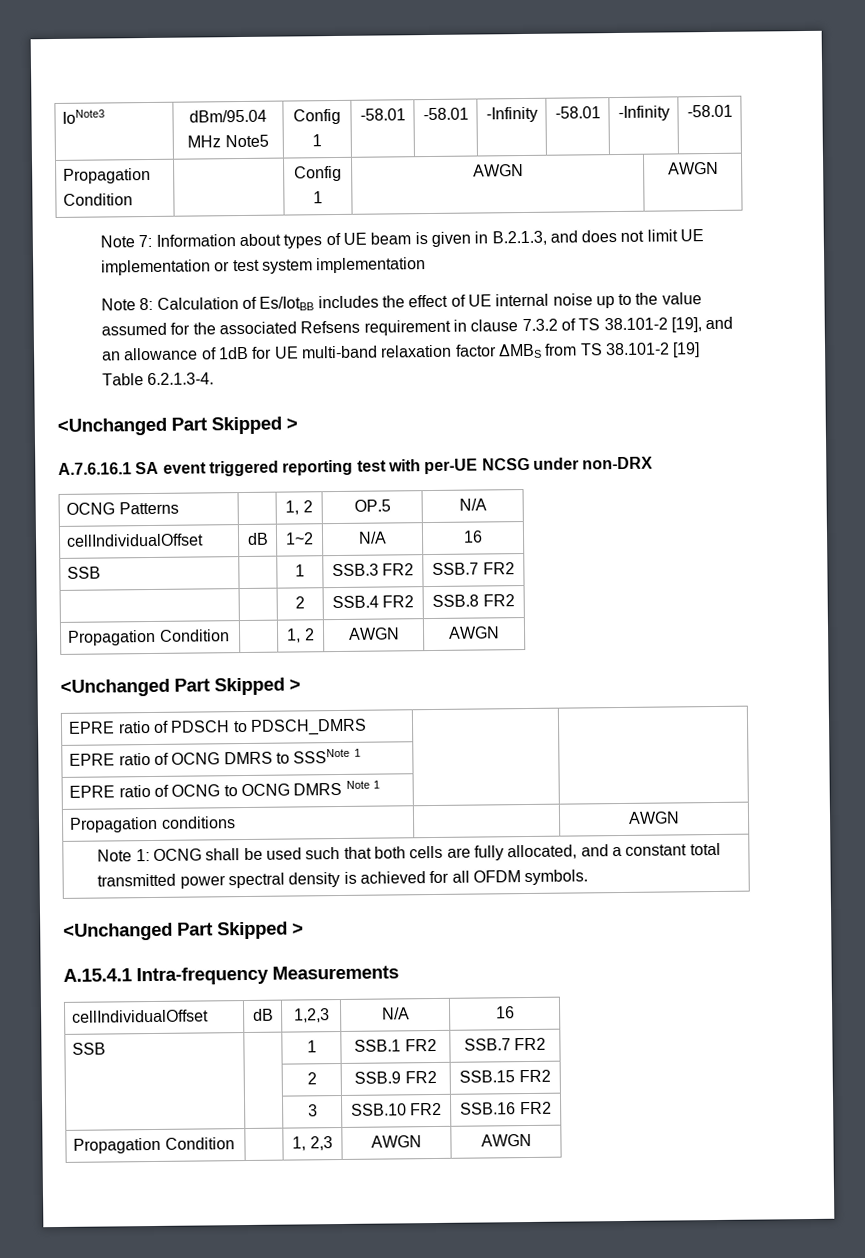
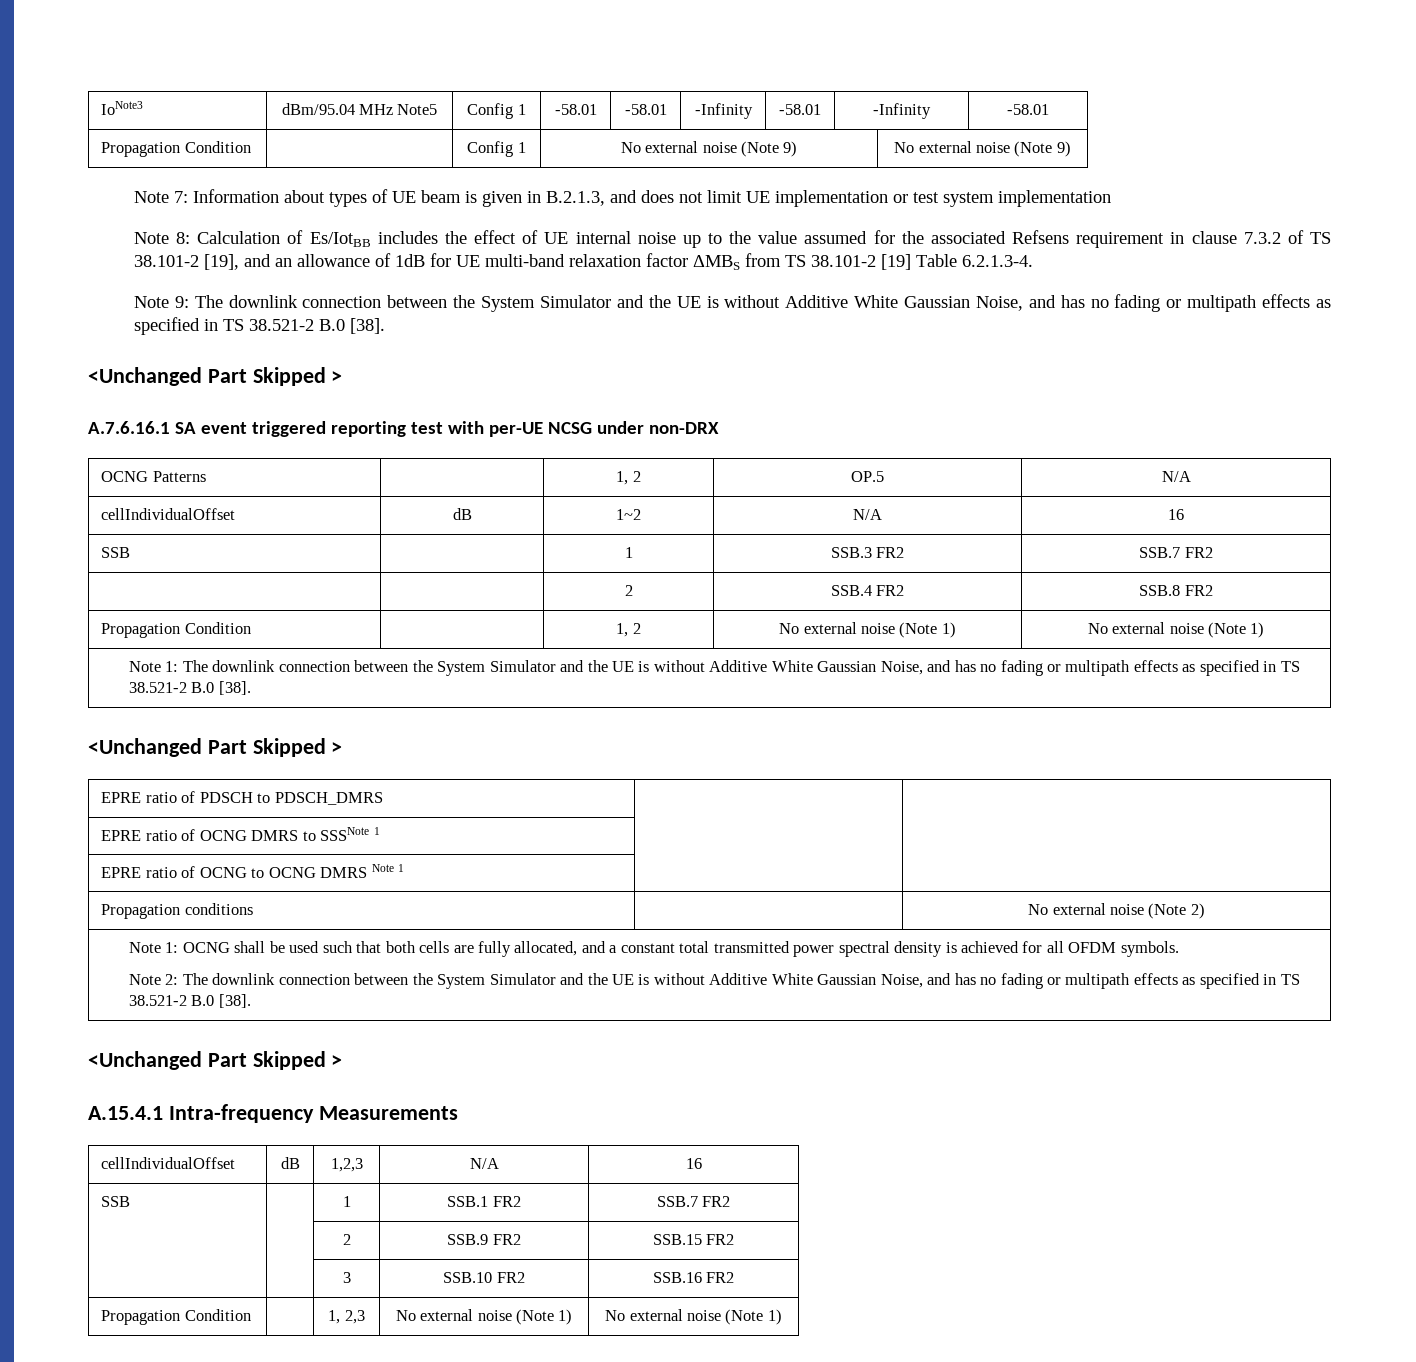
[472,164,524,177] [667,161,719,175] AWGN | AWGN -> [620,141,798,157] [894,141,1071,157] No external noise (Note 9) | No external noise (Note 9)
(215, 379) none -> [133,294,1332,312] [133,317,385,335] // Note 9: The downlink connection between the System Simulator and the UE is without Additive White Gaussian Noise, and has no fading or multipath effects as specified in TS 38.521-2 B.0 [38].
[347,627,400,640] [448,626,500,639] AWGN | AWGN -> [779,622,956,638] [1087,622,1265,638] [128,660,1300,676] [128,681,251,695] No external noise (Note 1) | No external noise (Note 1) // Note 1: The downlink connection between the System Simulator and the UE is without Additive White Gaussian Noise, and has no fading or multipath effects as specified in TS 38.521-2 B.0 [38].
[628,811,680,824] AWGN -> [1028,903,1205,919] No external noise (Note 2)
(589, 877) none -> [128,973,1300,989] [128,994,251,1008] // Note 2: The downlink connection between the System Simulator and the UE is without Additive White Gaussian Noise, and has no fading or multipath effects as specified in TS 38.521-2 B.0 [38].
[371,1135,422,1148] [480,1133,532,1147] AWGN | AWGN -> [395,1309,573,1325] [605,1309,782,1325] No external noise (Note 1) | No external noise (Note 1)

